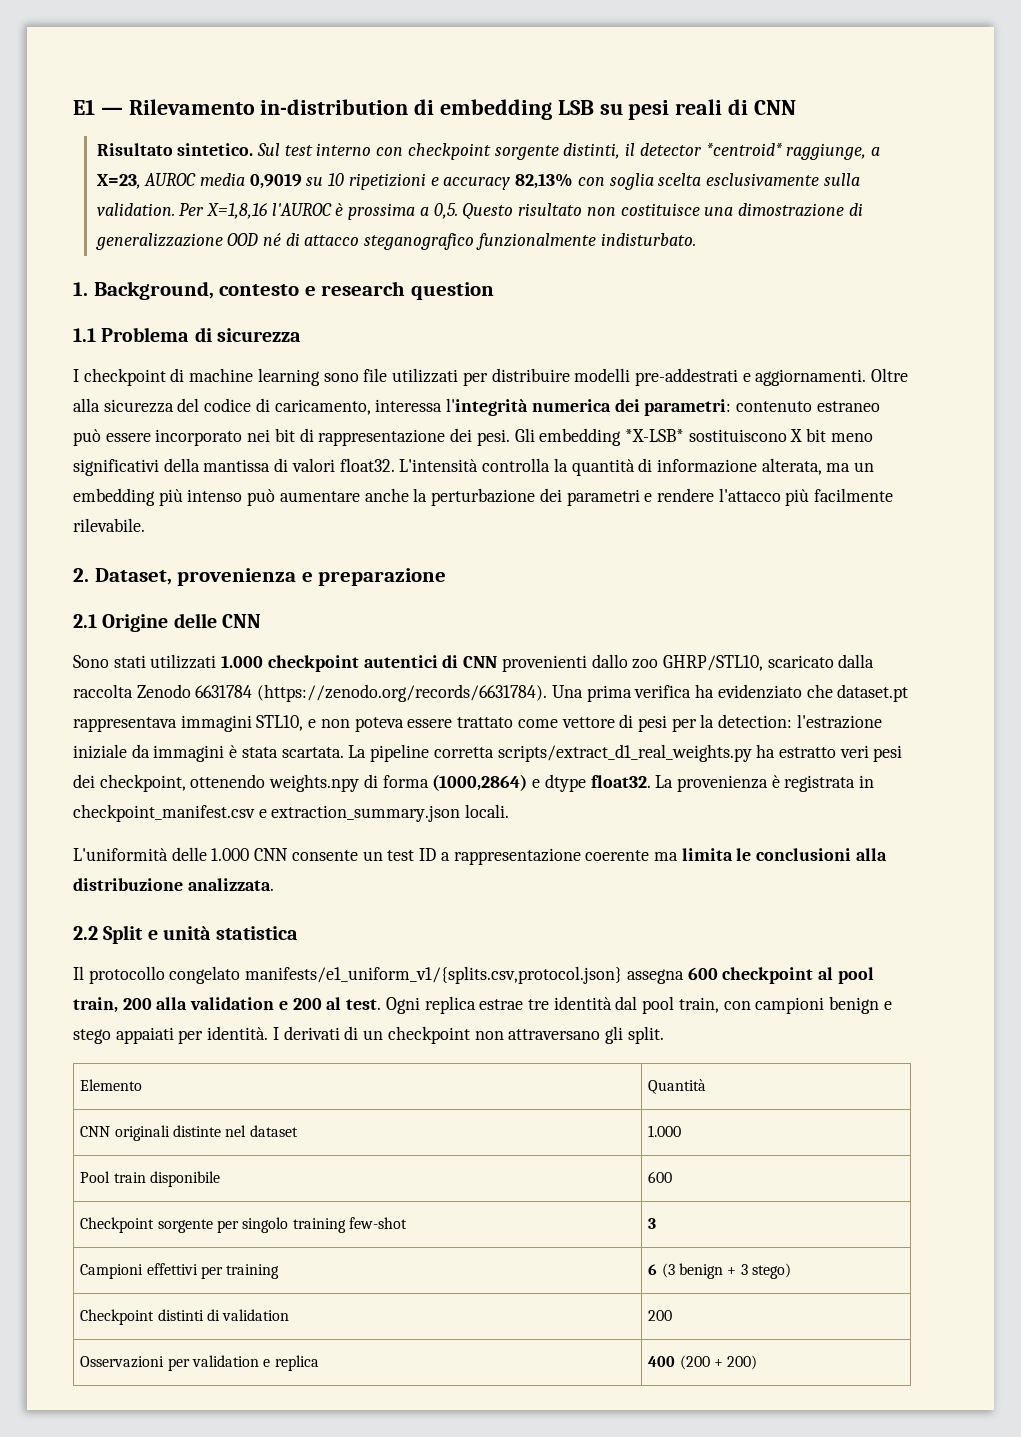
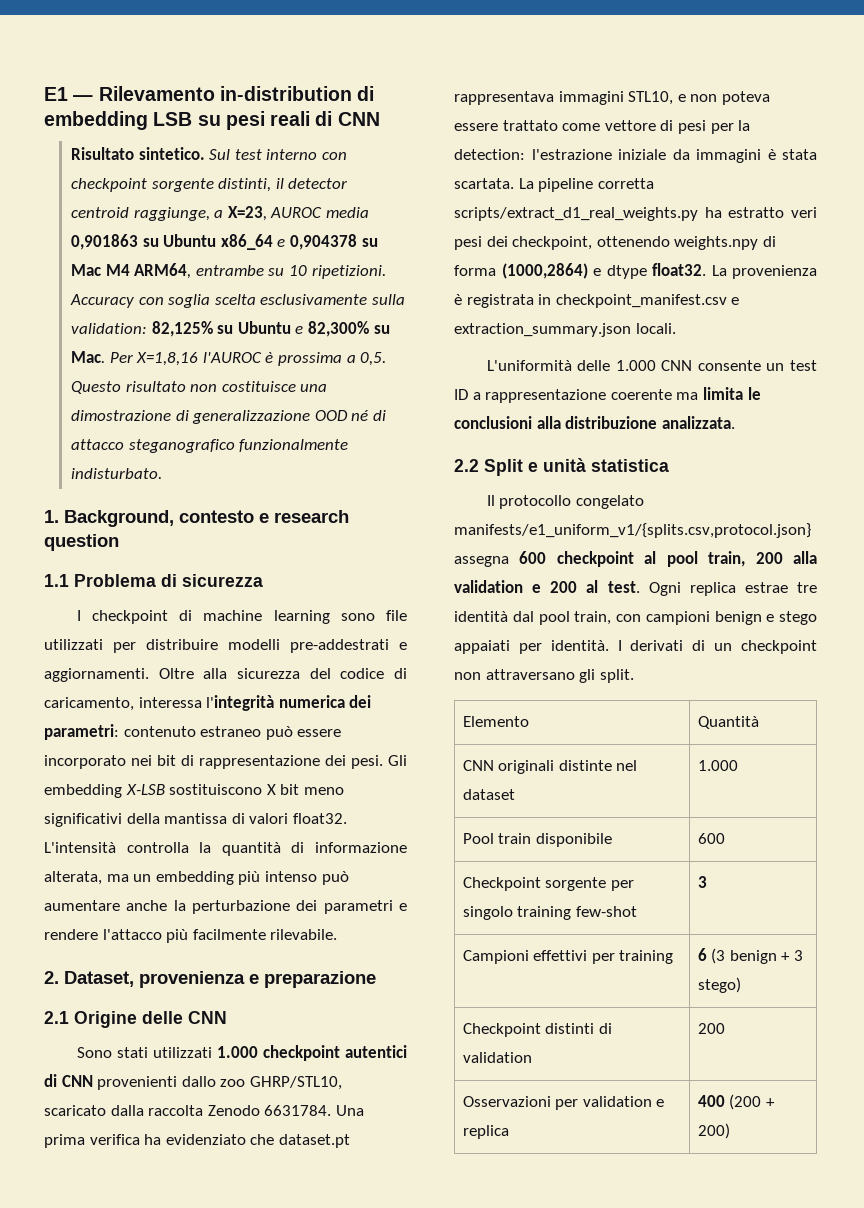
[705,143,783,156] *centroid* -> [71,207,130,218] centroid
[249,173,574,190] 0,9019 su 10 ripetizioni e accuracy 82,13% -> [71,234,378,250] [71,263,386,279] [70,294,135,308] 0,901863 su Ubuntu x86_64 e 0,904378 su Mac M4 ARM64, entrambe su 10 ripetizioni. Accuracy
[96,203,175,216] validation. -> [71,321,390,337] [71,351,106,363] validation: 82,125% su Ubuntu e 82,300% su Mac.
[624,429,684,442] *X-LSB* -> [125,784,165,795] X-LSB
[195,684,548,702] 6631784 (https://zenodo.org/records/6631784). -> [264,1105,332,1116] 6631784.

